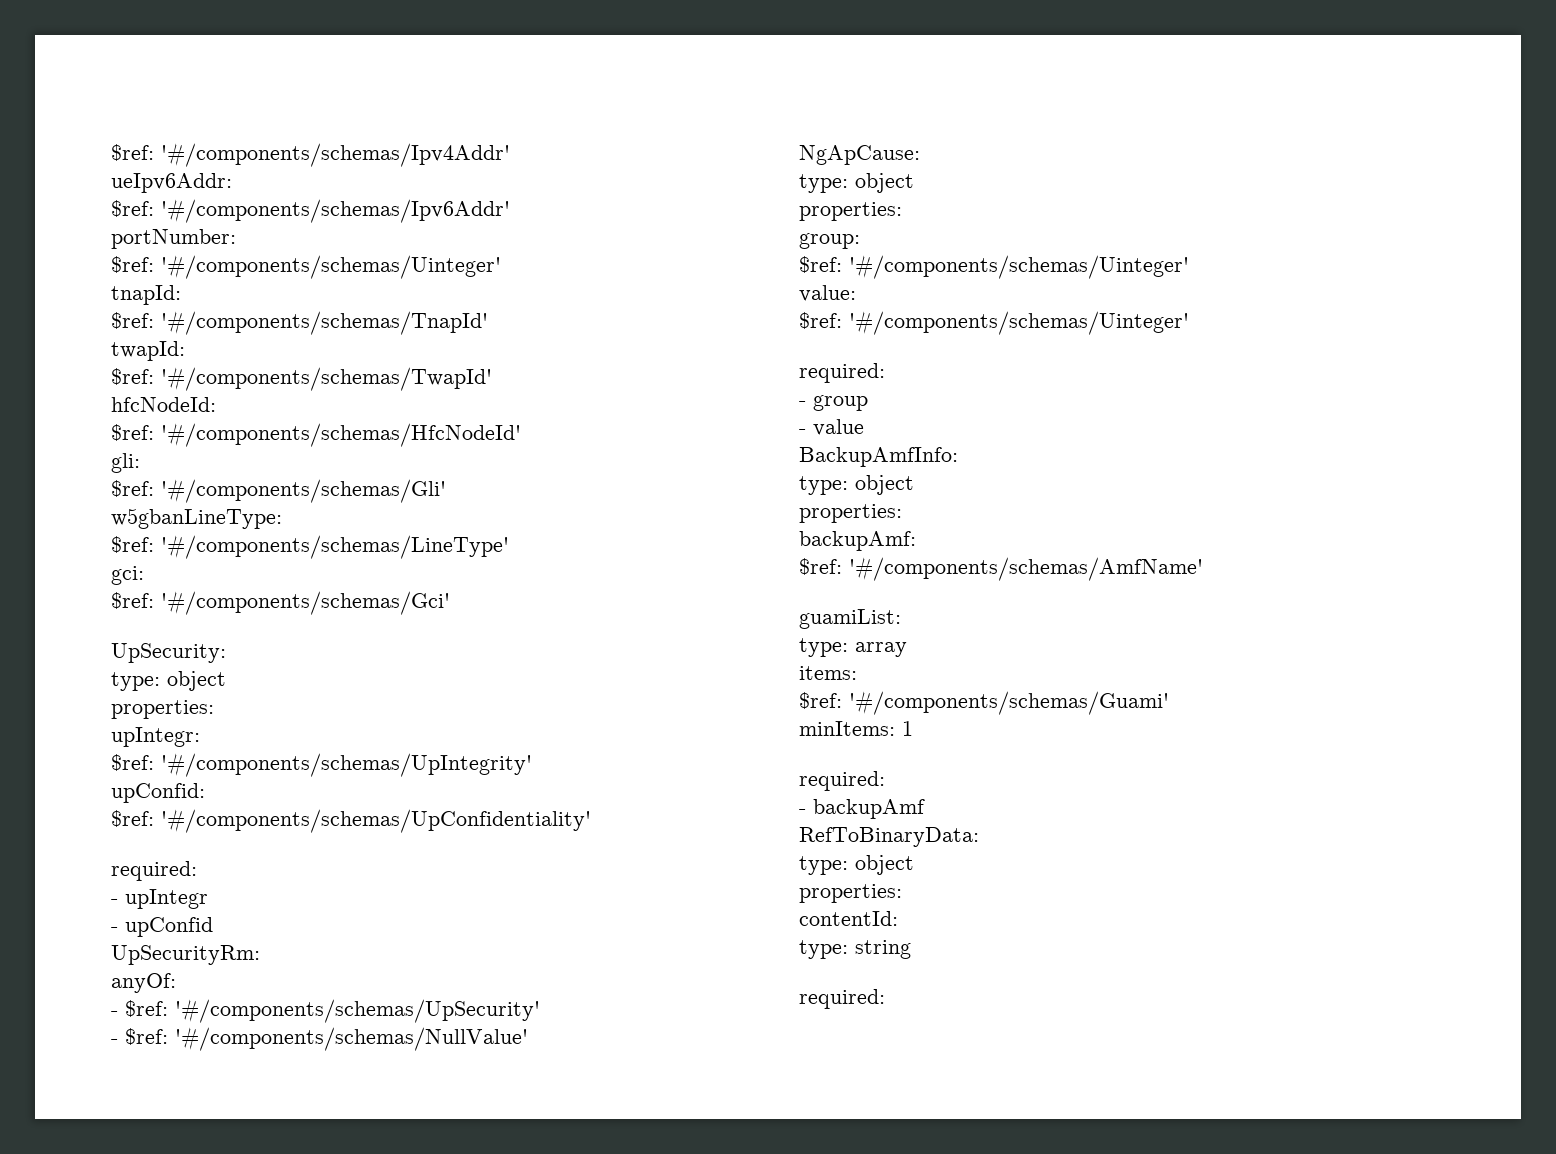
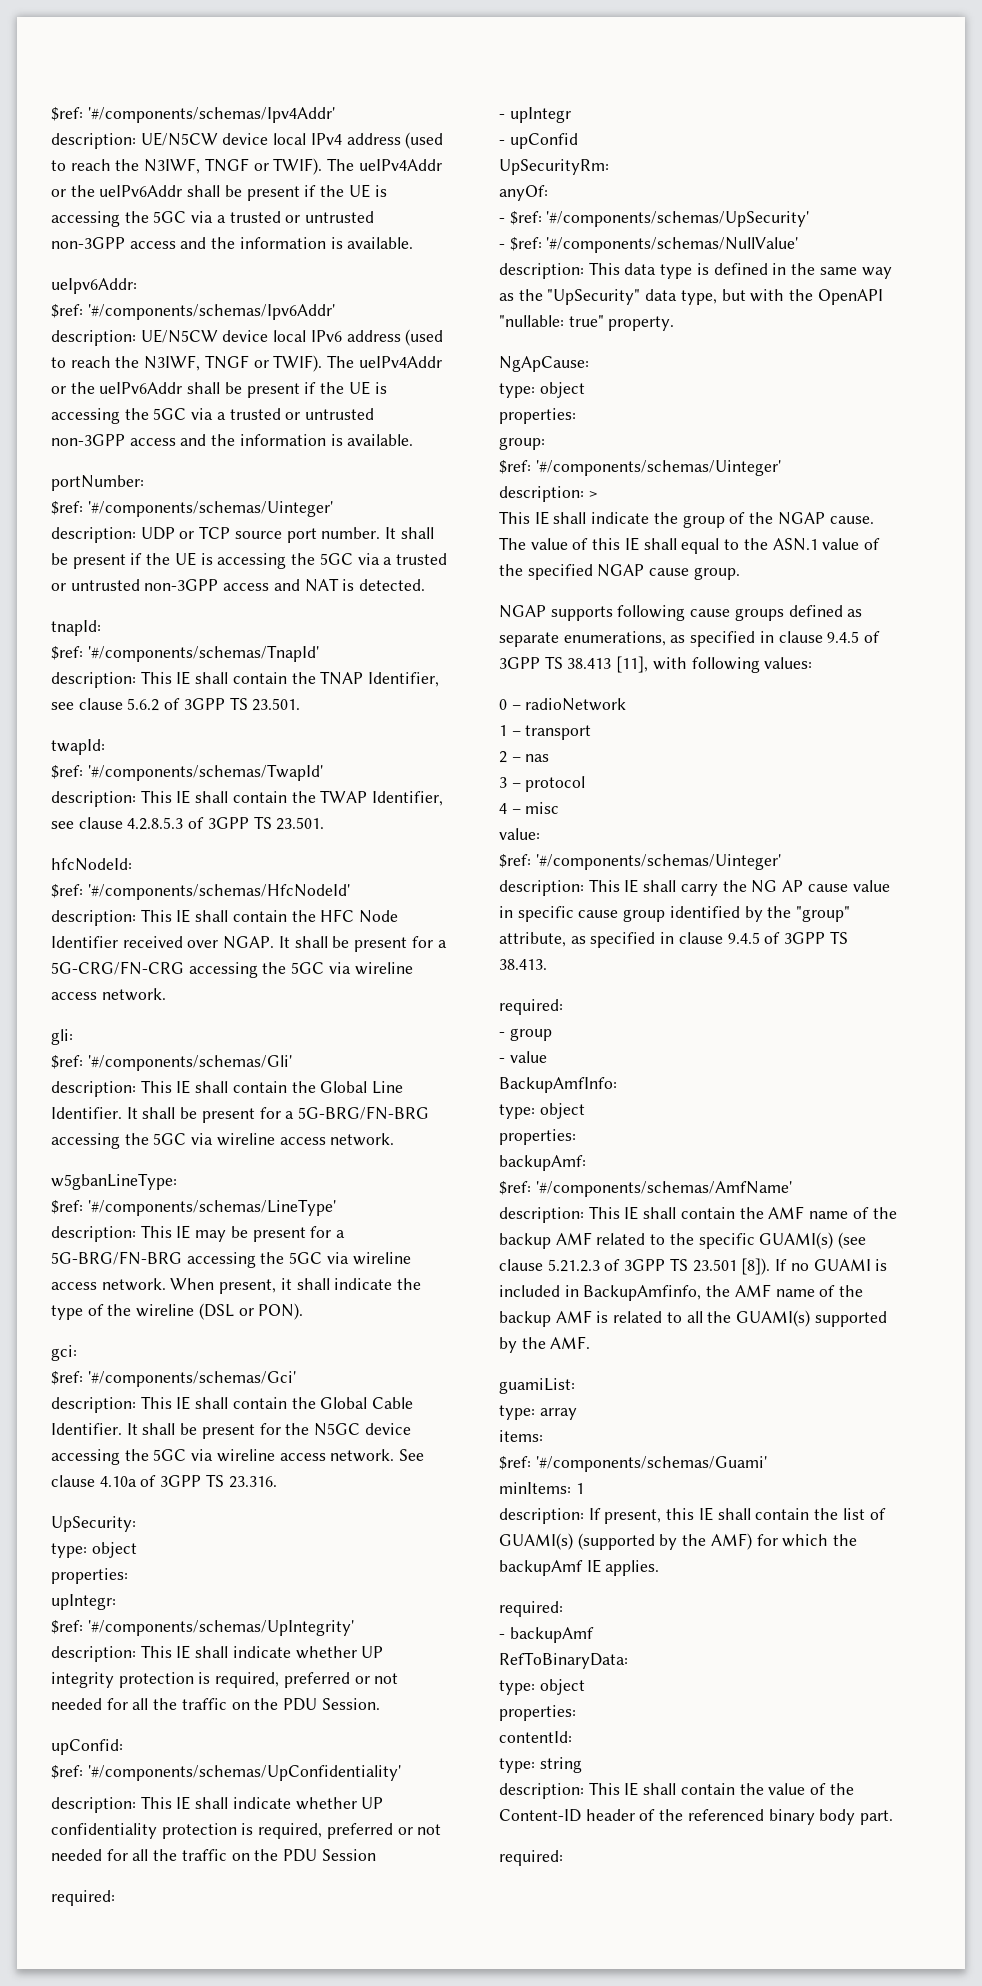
[111,173,232,193] [111,199,510,223] [111,229,236,249] [111,255,501,279] [111,285,181,305] [111,311,488,335] [111,341,185,361] [111,367,492,391] [111,397,216,412] [111,423,521,447] [111,453,140,473] [111,479,446,503] [111,508,282,529] [111,535,509,559] [111,566,144,585] [111,591,450,615] ueIpv6Addr: // $ref: '#/components/schemas/Ipv6Addr' // portNumber: // $ref: '#/components/schemas/Uinteger' // tnapId: // $ref: '#/components/schemas/TnapId' // twapId: // $ref: '#/components/schemas/TwapId' // hfcNodeId: // $ref: '#/components/schemas/HfcNodeId' // gli: // $ref: '#/components/schemas/Gli' // w5gbanLineType: // $ref: '#/components/schemas/LineType' // gci: // $ref: '#/components/schemas/Gci' -> [51,132,444,149] [51,158,442,175] [51,184,387,201] [51,211,375,227] [51,237,414,249] [51,278,137,294] [51,304,335,320] [51,329,444,346] [51,355,442,372] [51,381,387,398] [51,408,375,424] [51,434,414,446] [51,475,144,491] [51,501,333,517] [51,526,434,543] [51,552,447,569] [51,578,426,592] [51,620,101,636] [51,645,319,662] [51,671,440,688] [51,697,301,711] [51,739,105,755] [51,764,323,781] [51,790,444,807] [51,816,325,830] [51,858,132,871] [51,884,350,900] [51,909,399,926] [51,936,447,952] [51,961,413,978] [51,988,166,1001] [51,1029,73,1045] [51,1055,292,1071] [51,1080,404,1097] [51,1106,430,1123] [51,1133,395,1149] [51,1173,177,1190] [51,1199,336,1216] [51,1225,346,1242] [51,1251,411,1268] [51,1278,422,1294] [51,1303,304,1320] [51,1345,77,1361] [51,1371,296,1387] [51,1396,414,1413] [51,1423,411,1439] [51,1449,425,1465] [51,1474,277,1488] description: UE/N5CW device local IPv4 address (used to reach the N3IWF, TNGF or TWIF). The ueIPv4Addr or the ueIPv6Addr shall be present if the UE is accessing the 5GC via a trusted or untrusted non-3GPP access and the information is available. // ueIpv6Addr: // $ref: '#/components/schemas/Ipv6Addr' // description: UE/N5CW device local IPv6 address (used to reach the N3IWF, TNGF or TWIF). The ueIPv4Addr or the ueIPv6Addr shall be present if the UE is accessing the 5GC via a trusted or untrusted non-3GPP access and the information is available. // portNumber: // $ref: '#/components/schemas/Uinteger' // description: UDP or TCP source port number. It shall be present if the UE is accessing the 5GC via a trusted or untrusted non-3GPP access and NAT is detected. // tnapId: // $ref: '#/components/schemas/TnapId' // description: This IE shall contain the TNAP Identifier, see clause 5.6.2 of 3GPP TS 23.501. // twapId: // $ref: '#/components/schemas/TwapId' // description: This IE shall contain the TWAP Identifier, see clause 4.2.8.5.3 of 3GPP TS 23.501. // hfcNodeId: // $ref: '#/components/schemas/HfcNodeId' // description: This IE shall contain the HFC Node Identifier received over NGAP. It shall be present for a 5G-CRG/FN-CRG accessing the 5GC via wireline access network. // gli: // $ref: '#/components/schemas/Gli' // description: This IE shall contain the Global Line Identifier. It shall be present for a 5G-BRG/FN-BRG accessing the 5GC via wireline access network. // w5gbanLineType: // $ref: '#/components/schemas/LineType' // description: This IE may be present for a 5G-BRG/FN-BRG accessing the 5GC via wireline access network. When present, it shall indicate the type of the wireline (DSL or PON). // gci: // $ref: '#/components/schemas/Gci' // description: This IE shall contain the Global Cable Identifier. It shall be present for the N5GC device accessing the 5GC via wireline access network. See clause 4.10a of 3GPP TS 23.316.
[111,783,205,803] [111,809,591,833] upConfid: // $ref: '#/components/schemas/UpConfidentiality' -> [51,1645,384,1662] [51,1672,399,1688] [51,1698,380,1711] [51,1739,123,1755] [51,1765,401,1781] [51,1796,384,1813] [51,1823,442,1839] [51,1849,376,1862] description: This IE shall indicate whether UP integrity protection is required, preferred or not needed for all the traffic on the PDU Session. // upConfid: // $ref: '#/components/schemas/UpConfidentiality' // description: This IE shall indicate whether UP confidentiality protection is required, preferred or not needed for all the traffic on the PDU Session
(528, 1039) none -> [499,262,892,279] [499,289,883,305] [499,315,675,331] // description: This data type is defined in the same way as the "UpSecurity" data type, but with the OpenAPI "nullable: true" property.
[799,285,856,302] [799,311,1189,335] value: // $ref: '#/components/schemas/Uinteger' -> [499,486,598,502] [499,511,874,528] [499,537,880,554] [499,564,740,580] [499,605,863,621] [499,631,881,647] [499,656,813,673] [499,698,627,711] [499,725,592,740] [499,751,550,763] [499,776,586,792] [499,802,560,814] [499,828,540,840] [499,854,781,870] [499,879,890,896] [499,906,851,922] [499,931,848,948] [499,959,547,970] description: > // This IE shall indicate the group of the NGAP cause. The value of this IE shall equal to the ASN.1 value of the specified NGAP cause group. // NGAP supports following cause groups defined as separate enumerations, as specified in clause 9.4.5 of 3GPP TS 38.413 [11], with following values: // 0 – radioNetwork // 1 – transport // 2 – nas // 3 – protocol // 4 – misc // value: // $ref: '#/components/schemas/Uinteger' // description: This IE shall carry the NG AP cause value in specific cause group identified by the "group" attribute, as specified in clause 9.4.5 of 3GPP TS 38.413.
(1203, 569) none -> [499,1206,897,1223] [499,1232,867,1249] [499,1258,888,1275] [499,1284,864,1301] [499,1310,887,1327] [499,1336,591,1353] // description: This IE shall contain the AMF name of the backup AMF related to the specific GUAMI(s) (see clause 5.21.2.3 of 3GPP TS 23.501 [8]). If no GUAMI is included in BackupAmfinfo, the AMF name of the backup AMF is related to all the GUAMI(s) supported by the AMF.
(913, 728) none -> [499,1507,886,1524] [499,1533,858,1550] [499,1559,660,1576] // description: If present, this IE shall contain the list of GUAMI(s) (supported by the AMF) for which the backupAmf IE applies.
(911, 949) none -> [499,1782,854,1799] [499,1809,894,1825] // description: This IE shall contain the value of the Content-ID header of the referenced binary body part.

